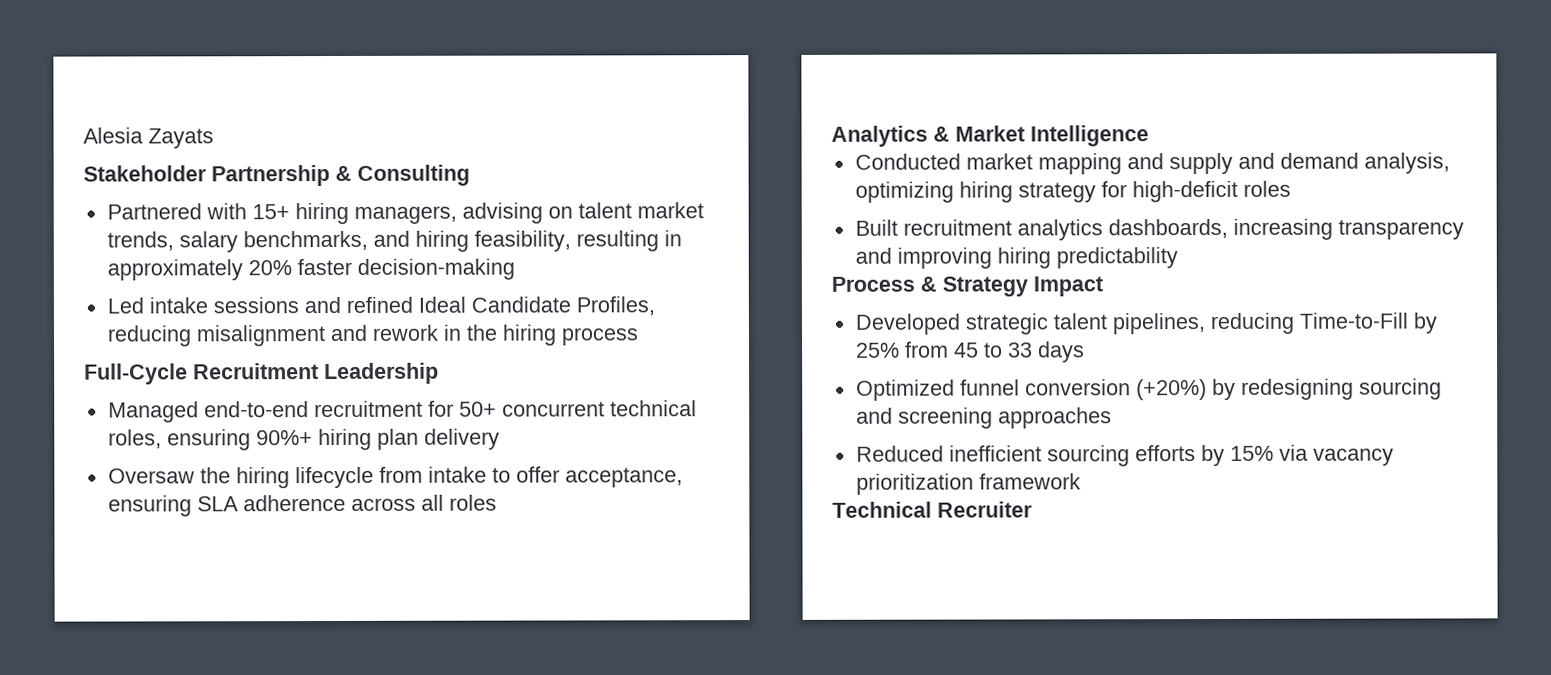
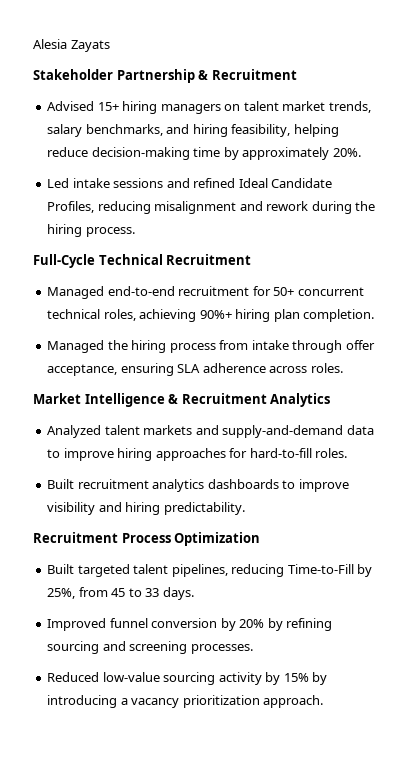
[357,164,470,186] [106,202,543,225] Consulting // Partnered with 15+ hiring managers, advising -> [211,69,297,80] [47,101,221,114] Recruitment // Advised 15+ hiring managers
[575,230,682,252] [106,258,515,281] resulting in approximately 20% faster decision-making -> [293,124,339,137] [47,147,361,160] helping reduce decision-making time by approximately 20%.
[442,324,639,346] in the hiring process -> [311,201,376,214] [47,224,135,237] during the hiring process.
[193,362,439,385] Recruitment Leadership -> [98,254,252,265] Technical Recruitment
[166,429,251,451] ensuring -> [139,309,197,322] achieving
[423,428,500,450] [107,466,374,489] delivery // Oversaw the hiring lifecycle -> [303,309,375,322] [47,340,216,353] completion. // Managed the hiring process
[491,467,511,483] to -> [292,340,343,353] through
[420,494,497,511] [831,125,1149,147] [854,152,1450,175] [854,180,1291,203] [854,218,1464,241] [854,247,1178,269] [831,276,1103,297] [854,313,1048,335] all roles // Analytics & Market Intelligence // Conducted market mapping and supply and demand analysis, optimizing hiring strategy for high-deficit roles // Built recruitment analytics dashboards, increasing transparency and improving hiring predictability // Process & Strategy Impact // Developed strategic -> [310,363,343,373] [33,393,331,407] [47,425,374,438] [47,448,348,461] [47,479,349,492] [47,502,245,515] [33,532,261,546] [47,564,130,577] roles. // Market Intelligence & Recruitment Analytics // Analyzed talent markets and supply-and-demand data to improve hiring approaches for hard-to-fill roles. // Built recruitment analytics dashboards to improve visibility and hiring predictability. // Recruitment Process Optimization // Built targeted
[855,342,900,358] 25% -> [47,588,76,599] 25%,
[1037,341,1085,363] [855,378,1354,401] days // Optimized funnel conversion (+20%) by redesigning -> [162,587,194,600] [47,618,333,631] days. // Improved funnel conversion by 20% by refining
[997,407,1112,429] approaches -> [190,644,253,654] processes.
[948,444,1394,467] [855,473,1081,495] [832,501,1033,518] inefficient sourcing efforts by 15% via vacancy prioritization framework // Technical Recruiter -> [102,672,328,685] [47,695,324,708] low-value sourcing activity by 15% by introducing a vacancy prioritization approach.

